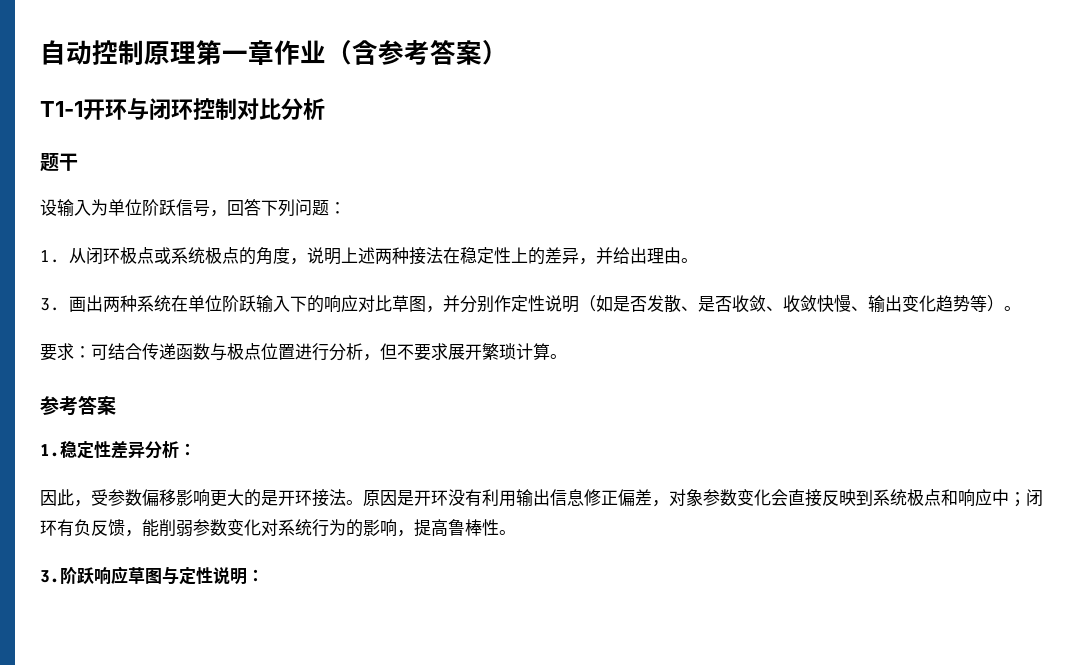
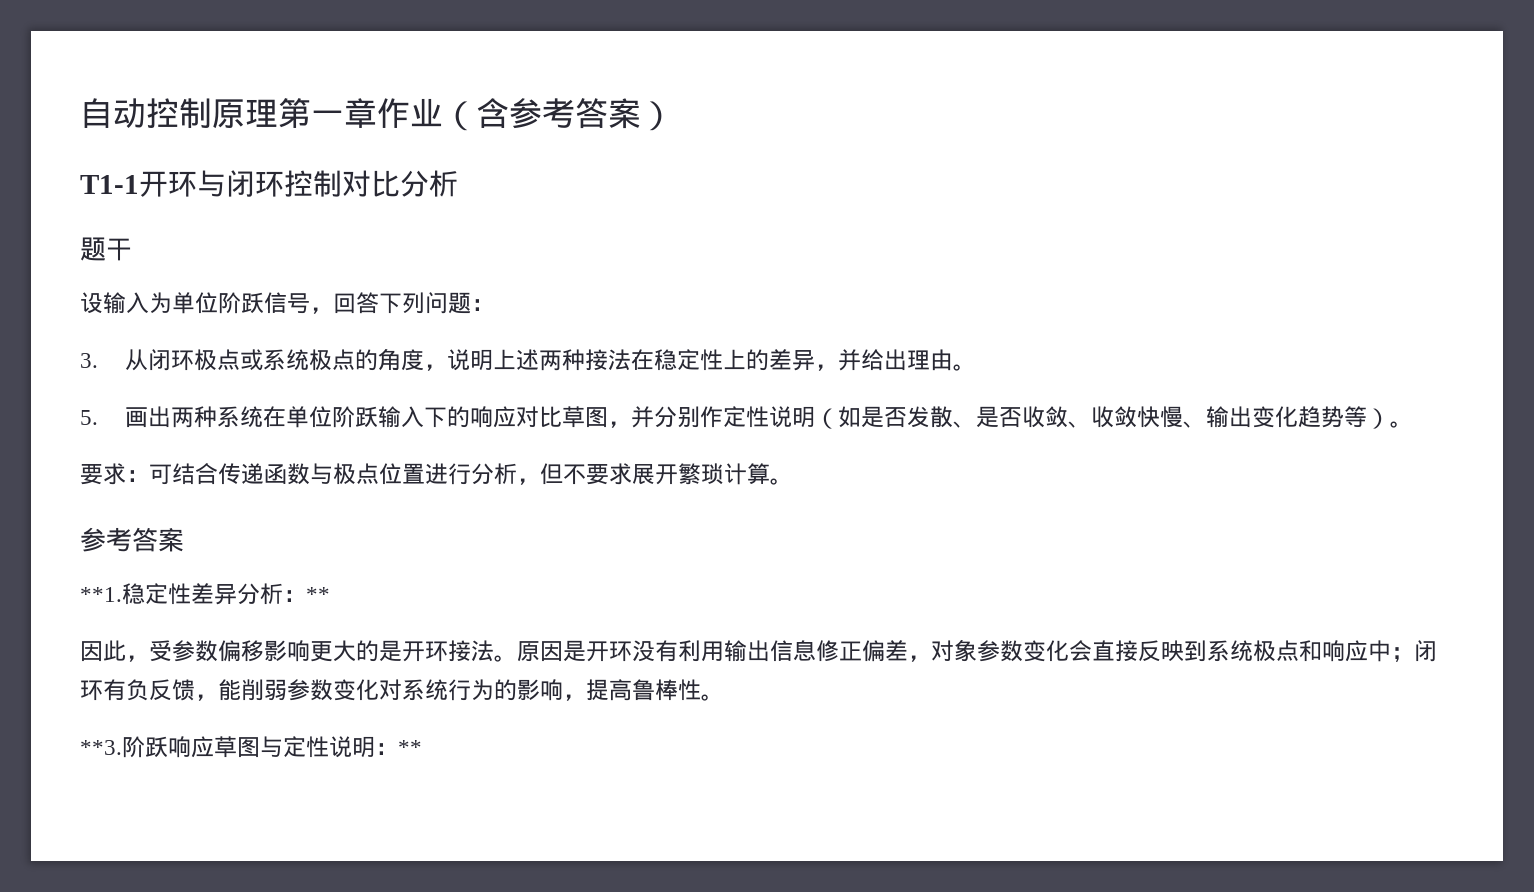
[40,250,60,263] 1. -> [80,353,98,368] 3.
[40,298,60,311] 3. -> [80,410,98,425] 5.
[40,444,60,457] 1. -> [80,587,122,602] **1.
(196, 449) none -> [306,587,330,602] **
[40,570,60,583] 3. -> [80,740,122,755] **3.
(264, 575) none -> [398,740,422,755] **

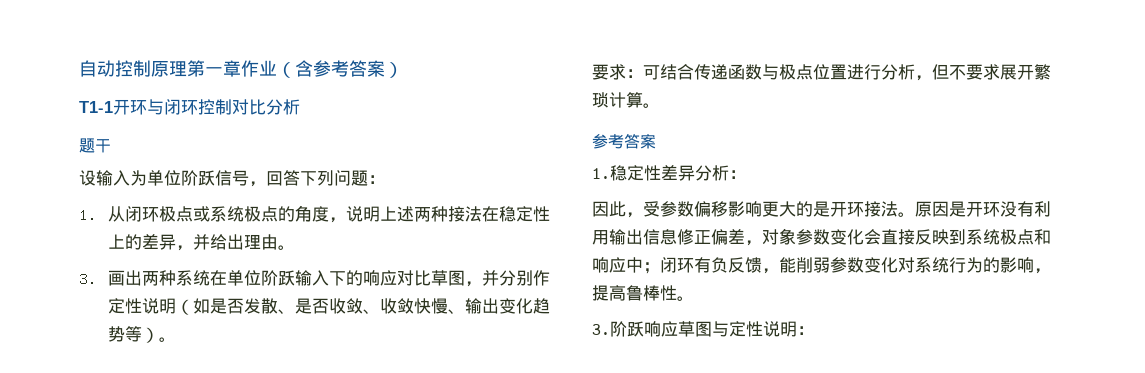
[80,353,98,368] 3. -> [79,208,97,222] 1.
[80,410,98,425] 5. -> [79,272,97,286] 3.
[80,587,122,602] **1. -> [592,168,610,179] 1.
[306,587,330,602] ** -> (746, 174) none
[80,740,122,755] **3. -> [592,324,610,335] 3.
[398,740,422,755] ** -> (814, 330) none

